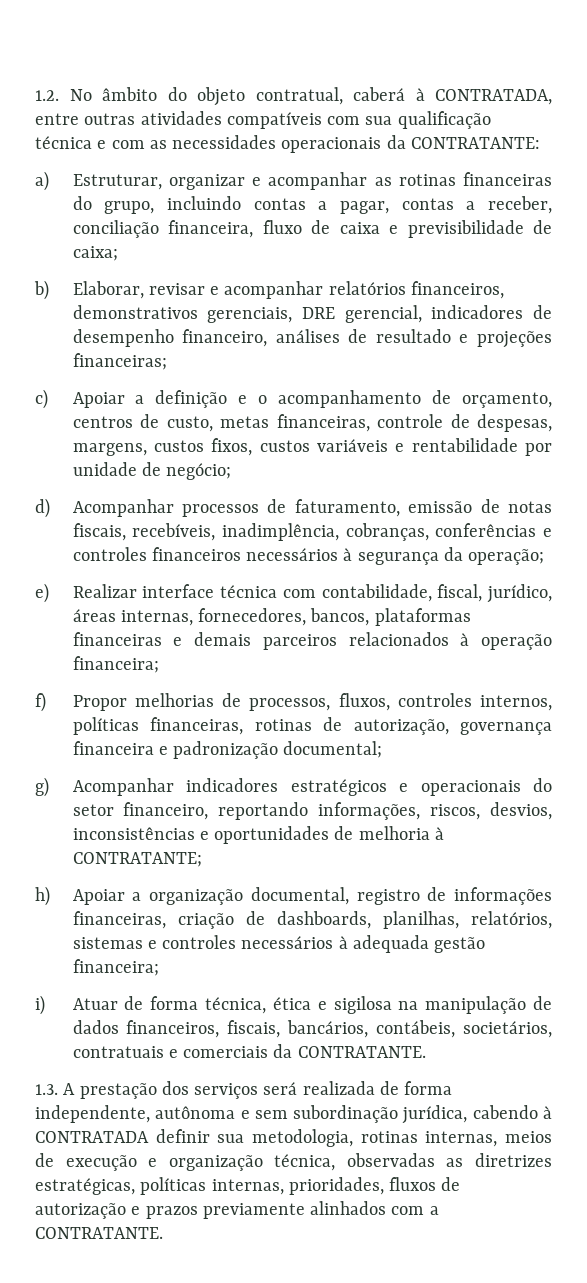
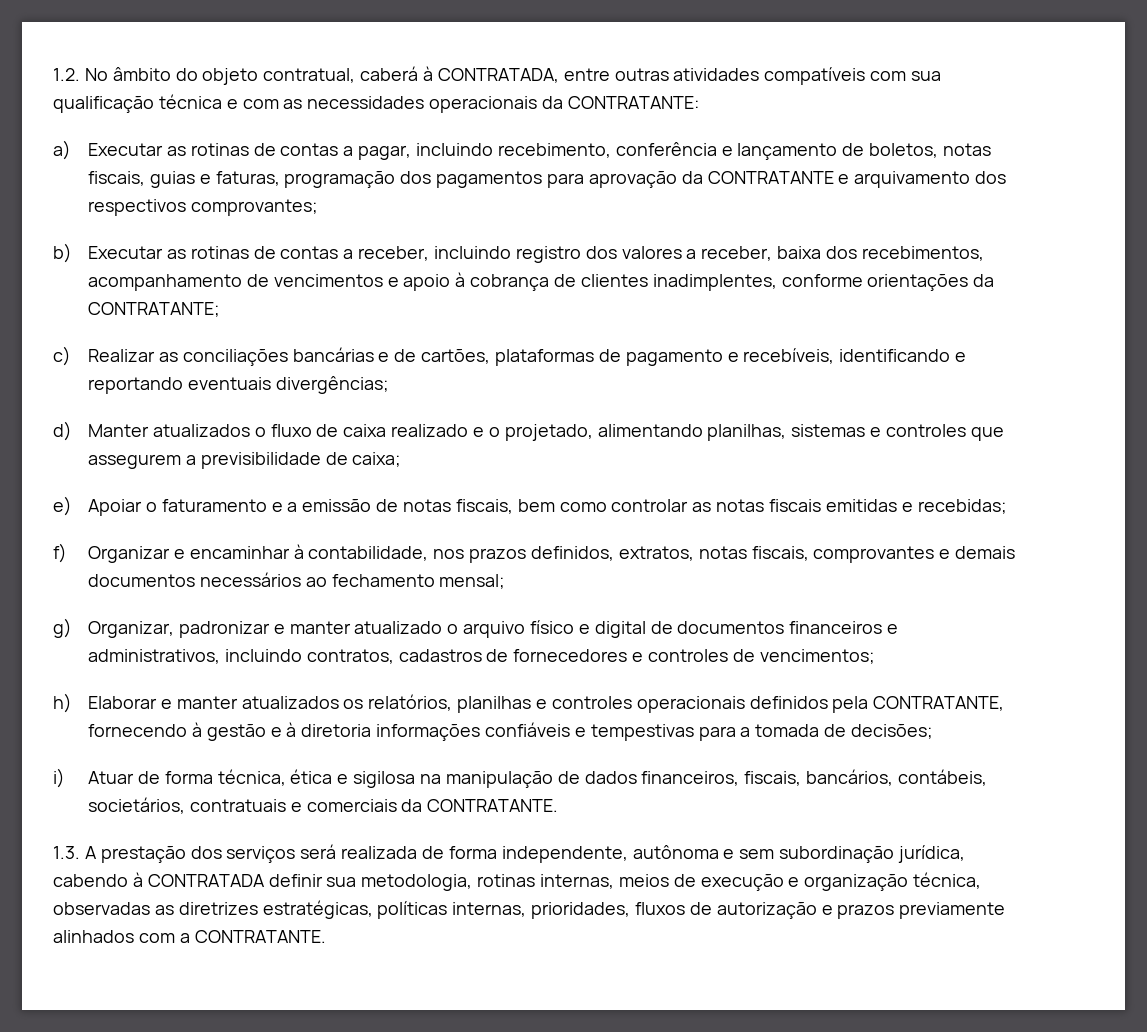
[72,172,552,190] [72,196,553,214] [72,220,553,238] [72,246,118,261] [34,280,504,300] [72,305,552,323] [72,329,552,348] [72,353,167,370] [35,389,552,409] [72,414,552,432] [72,438,552,456] [72,462,232,480] [35,498,552,518] [72,523,552,541] [72,547,545,565] [35,583,552,603] [72,608,471,626] [72,632,552,650] [72,656,159,673] [35,692,552,712] [72,717,552,735] [72,741,383,759] [35,777,552,797] [72,802,552,820] [72,826,444,844] [72,852,202,867] [35,886,552,906] [72,911,552,929] [72,935,486,953] [72,959,159,976] Estruturar, organizar e acompanhar as rotinas financeiras do grupo, incluindo contas a pagar, contas a receber, conciliação financeira, fluxo de caixa e previsibilidade de caixa; // b) Elaborar, revisar e acompanhar relatórios financeiros, demonstrativos gerenciais, DRE gerencial, indicadores de desempenho financeiro, análises de resultado e projeções financeiras; // c) Apoiar a definição e o acompanhamento de orçamento, centros de custo, metas financeiras, controle de despesas, margens, custos fixos, custos variáveis e rentabilidade por unidade de negócio; // d) Acompanhar processos de faturamento, emissão de notas fiscais, recebíveis, inadimplência, cobranças, conferências e controles financeiros necessários à segurança da operação; // e) Realizar interface técnica com contabilidade, fiscal, jurídico, áreas internas, fornecedores, bancos, plataformas financeiras e demais parceiros relacionados à operação financeira; // f) Propor melhorias de processos, fluxos, controles internos, políticas financeiras, rotinas de autorização, governança financeira e padronização documental; // g) Acompanhar indicadores estratégicos e operacionais do setor financeiro, reportando informações, riscos, desvios, inconsistências e oportunidades de melhoria à CONTRATANTE; // h) Apoiar a organização documental, registro de informações financeiras, criação de dashboards, planilhas, relatórios, sistemas e controles necessários à adequada gestão financeira; -> [87,142,991,160] [87,171,1007,188] [87,199,318,216] [53,243,984,263] [87,272,995,291] [87,302,220,317] [53,346,967,366] [87,376,389,394] [53,421,1004,441] [87,452,402,469] [53,496,1007,516] [53,543,1016,563] [87,572,506,589] [53,618,899,638] [87,649,875,664] [53,693,1005,713] [87,722,933,741] Executar as rotinas de contas a pagar, incluindo recebimento, conferência e lançamento de boletos, notas fiscais, guias e faturas, programação dos pagamentos para aprovação da CONTRATANTE e arquivamento dos respectivos comprovantes; // b) Executar as rotinas de contas a receber, incluindo registro dos valores a receber, baixa dos recebimentos, acompanhamento de vencimentos e apoio à cobrança de clientes inadimplentes, conforme orientações da CONTRATANTE; // c) Realizar as conciliações bancárias e de cartões, plataformas de pagamento e recebíveis, identificando e reportando eventuais divergências; // d) Manter atualizados o fluxo de caixa realizado e o projetado, alimentando planilhas, sistemas e controles que assegurem a previsibilidade de caixa; // e) Apoiar o faturamento e a emissão de notas fiscais, bem como controlar as notas fiscais emitidas e recebidas; // f) Organizar e encaminhar à contabilidade, nos prazos definidos, extratos, notas fiscais, comprovantes e demais documentos necessários ao fechamento mensal; // g) Organizar, padronizar e manter atualizado o arquivo físico e digital de documentos financeiros e administrativos, incluindo contratos, cadastros de fornecedores e controles de vencimentos; // h) Elaborar e manter atualizados os relatórios, planilhas e controles operacionais definidos pela CONTRATANTE, fornecendo à gestão e à diretoria informações confiáveis e tempestivas para a tomada de decisões;

